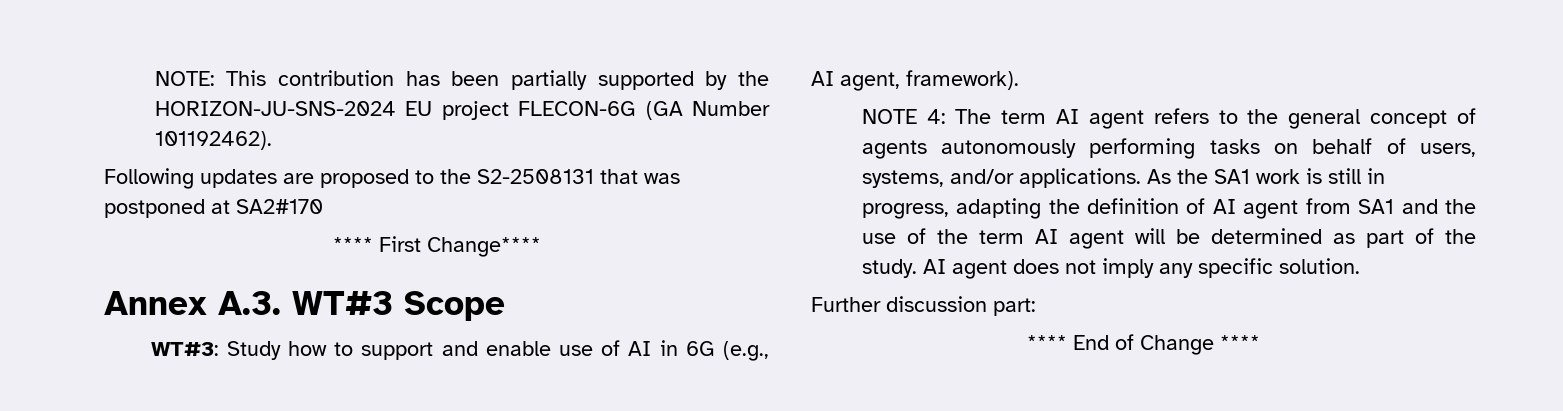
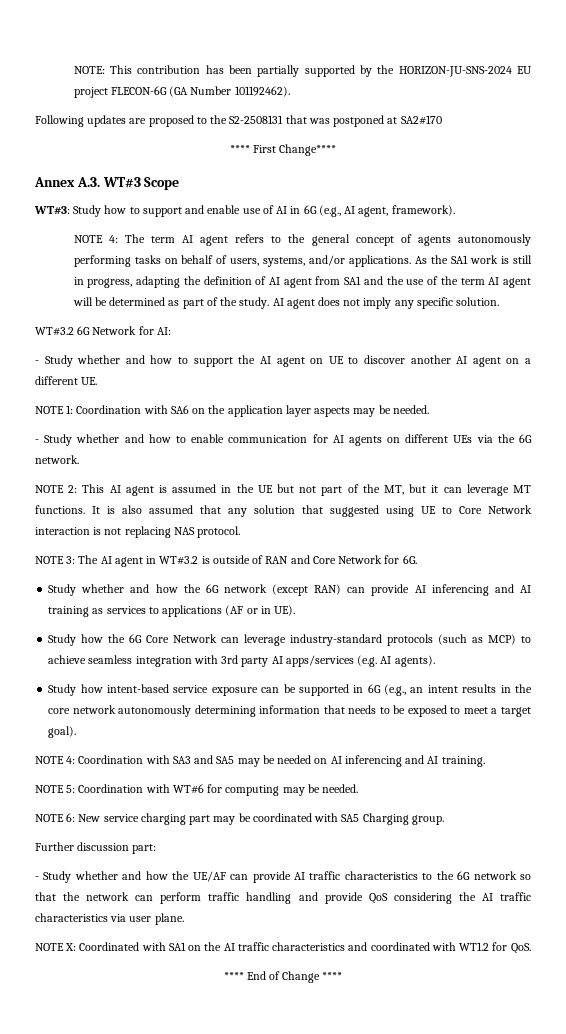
[811,296,1036,316] Further discussion part: -> [35,326,171,336] [35,355,531,367] [35,376,98,385] [35,405,429,417] [35,434,532,446] [35,455,79,464] [35,484,531,496] [35,505,532,517] [35,526,241,538] [35,555,417,567] [48,584,531,596] [48,605,296,617] [48,634,531,646] [48,655,435,667] [48,684,532,696] [48,705,531,717] [48,726,77,738] [35,755,485,767] [35,784,359,796] [35,813,444,825] [35,842,157,854] [35,871,531,883] [35,892,532,904] [35,913,184,925] [35,942,531,954] WT#3.2 6G Network for AI: // - Study whether and how to support the AI agent on UE to discover another AI agent on a different UE. // NOTE 1: Coordination with SA6 on the application layer aspects may be needed. // - Study whether and how to enable communication for AI agents on different UEs via the 6G network. // NOTE 2: This AI agent is assumed in the UE but not part of the MT, but it can leverage MT functions. It is also assumed that any solution that suggested using UE to Core Network interaction is not replacing NAS protocol. // NOTE 3: The AI agent in WT#3.2 is outside of RAN and Core Network for 6G. // Study whether and how the 6G network (except RAN) can provide AI inferencing and AI training as services to applications (AF or in UE). // Study how the 6G Core Network can leverage industry-standard protocols (such as MCP) to achieve seamless integration with 3rd party AI apps/services (e.g. AI agents). // Study how intent-based service exposure can be supported in 6G (e.g., an intent results in the core network autonomously determining information that needs to be exposed to meet a target goal). // NOTE 4: Coordination with SA3 and SA5 may be needed on AI inferencing and AI training. // NOTE 5: Coordination with WT#6 for computing may be needed. // NOTE 6: New service charging part may be coordinated with SA5 Charging group. // Further discussion part: // - Study whether and how the UE/AF can provide AI traffic characteristics to the 6G network so that the network can perform traffic handling and provide QoS considering the AI traffic characteristics via user plane. // NOTE X: Coordinated with SA1 on the AI traffic characteristics and coordinated with WT1.2 for QoS.

